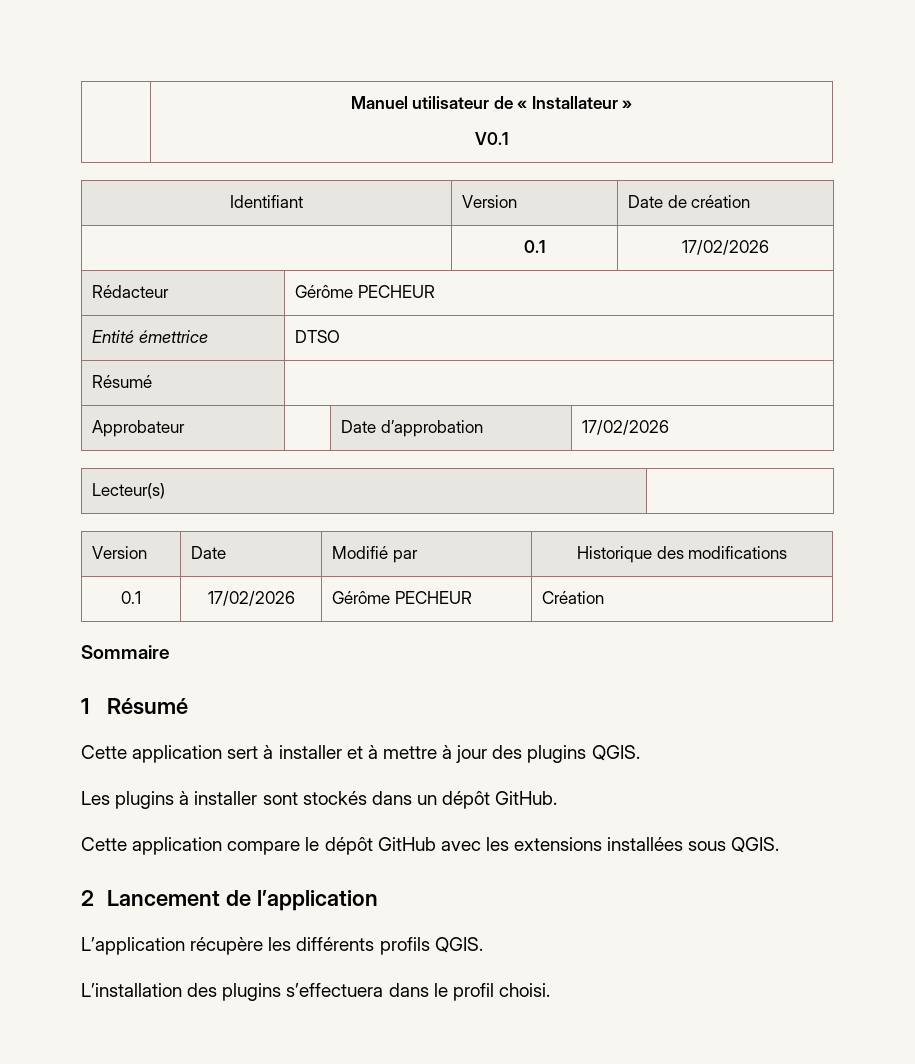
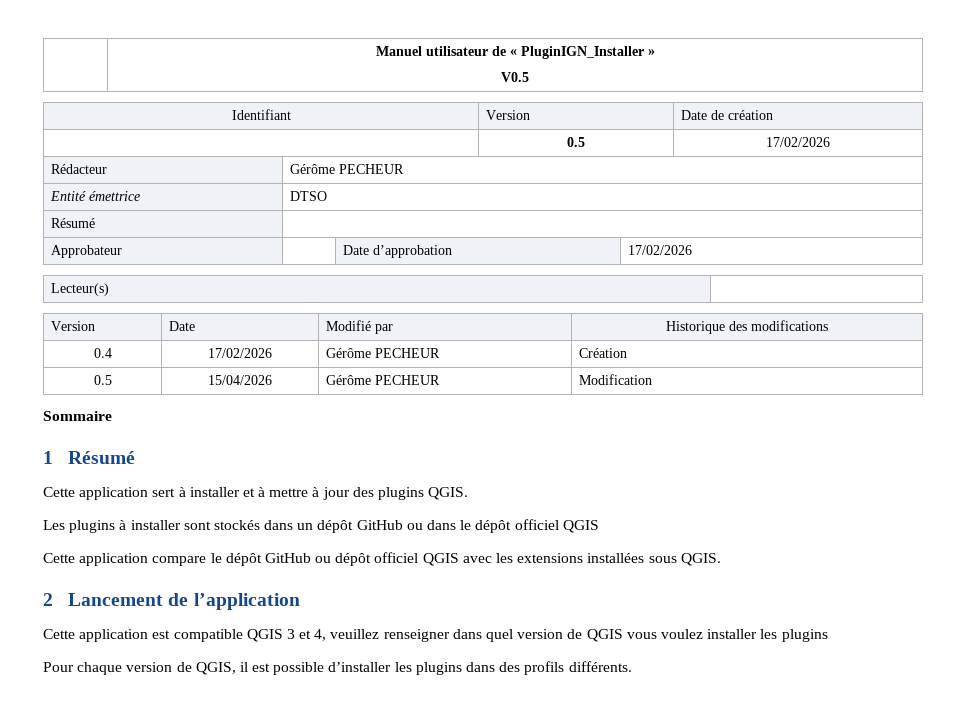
[531,96,618,109] Installateur -> [520,46,644,59] PluginIGN_Installer
[475,132,508,145] V0.1 -> [501,72,529,82] V0.5
[524,240,545,253] 0.1 -> [567,137,585,147] 0.5
[121,591,141,604] 0.1 -> [93,348,112,358] 0.4
(605, 597) none -> [93,375,112,385] [208,375,272,385] [326,375,441,385] [579,374,653,385] // 0.5 | 15/04/2026 | Gérôme PECHEUR | Modification
[495,791,558,805] GitHub. -> [356,519,599,533] GitHub ou dans le dépôt officiel QGIS
(436, 844) none -> [315,552,459,566] ou dépôt officiel QGIS
[81,937,483,955] [81,983,550,1001] L’application récupère les différents profils QGIS. // L’installation des plugins s’effectuera dans le profil choisi. -> [43,629,828,642] [43,661,632,675] Cette application est compatible QGIS 3 et 4, veuillez renseigner dans quel version de QGIS vous voulez installer les plugins // Pour chaque version de QGIS, il est possible d’installer les plugins dans des profils différents.

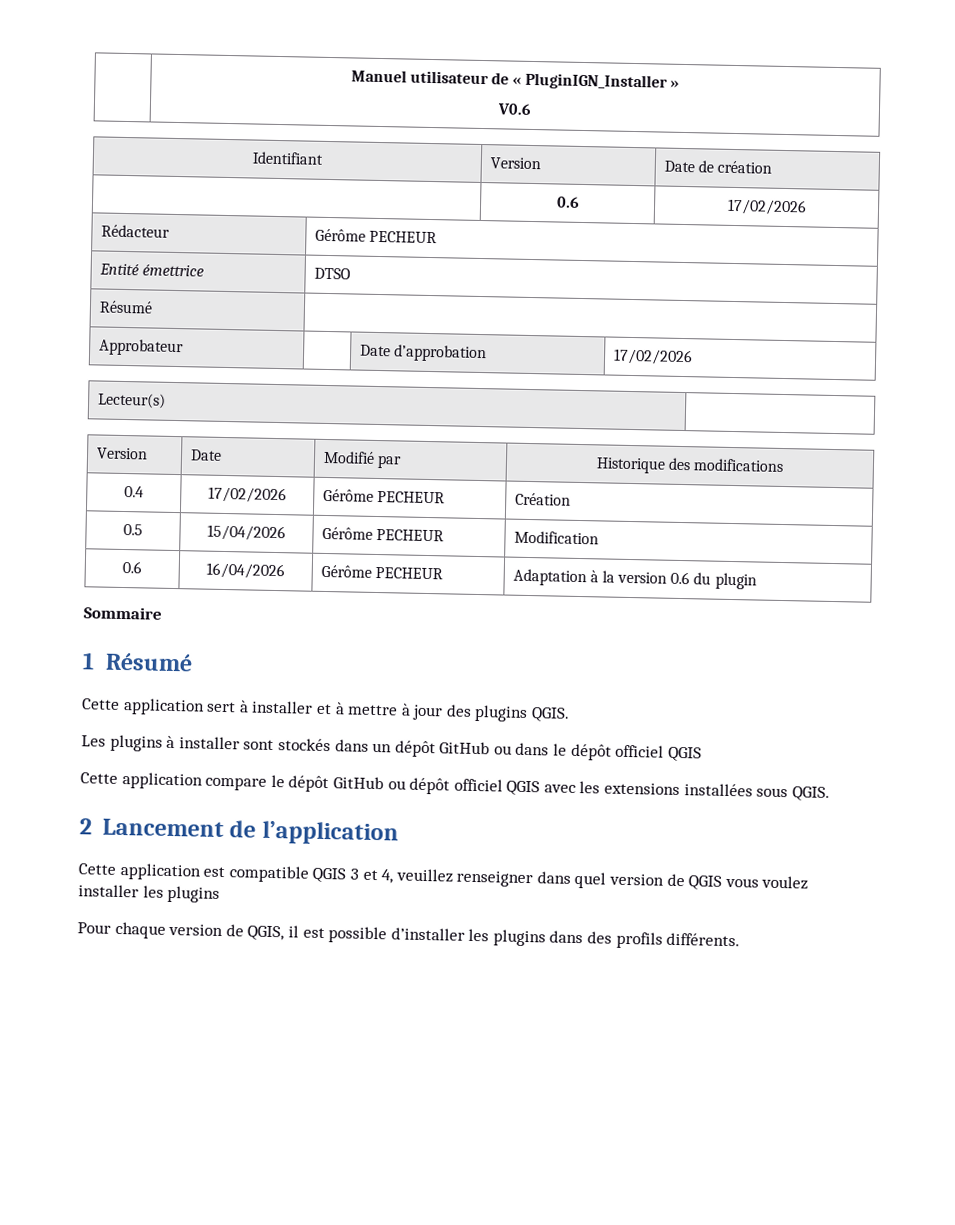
[501,72,529,82] V0.5 -> [497,103,532,115] V0.6
[567,137,585,147] 0.5 -> [556,196,580,208] 0.6
(653, 379) none -> [122,560,142,574] [206,562,285,580] [320,564,443,580] [512,568,757,590] // 0.6 | 16/04/2026 | Gérôme PECHEUR | Adaptation à la version 0.6 du plugin

